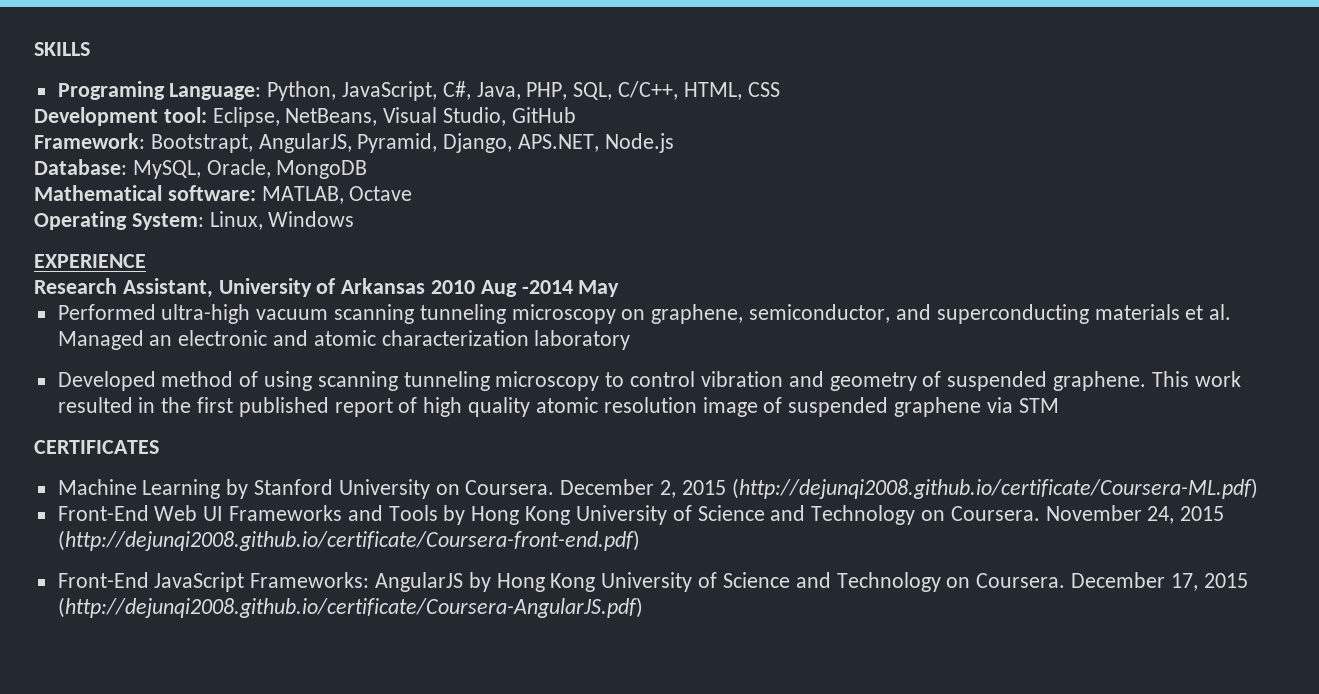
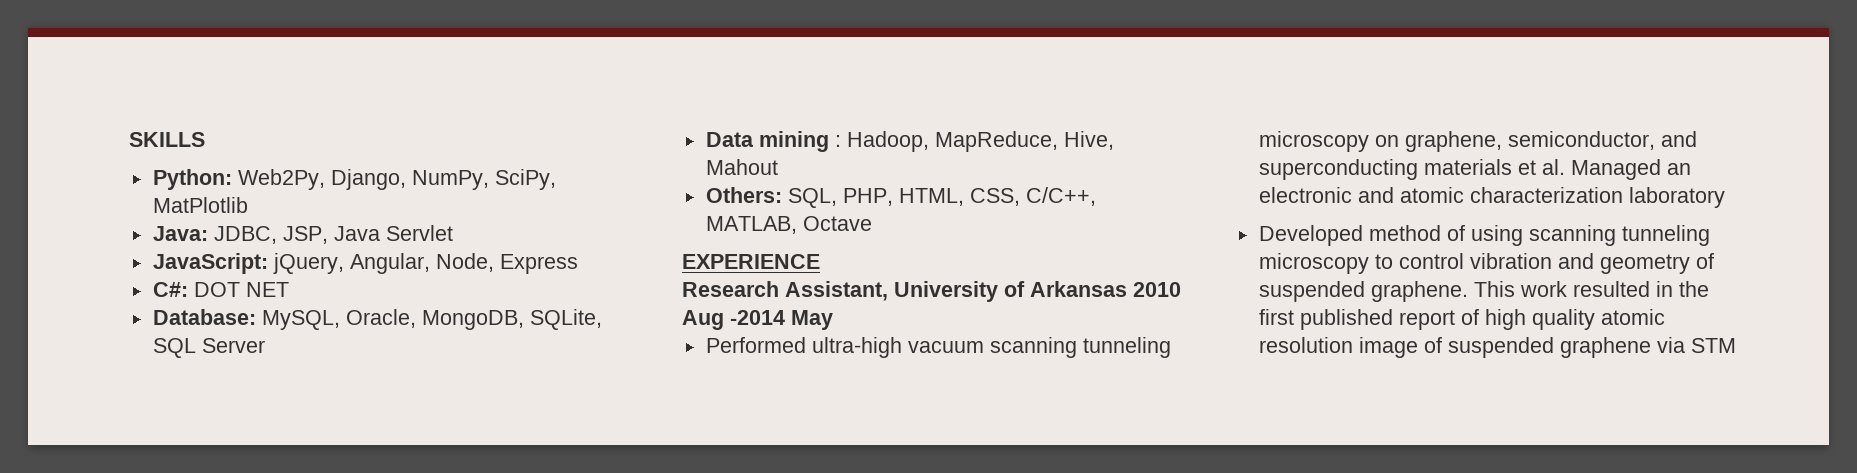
[57,81,780,101] [34,107,576,127] [34,133,674,153] [34,159,368,179] [34,185,413,204] [34,211,355,230] Programing Language: Python, JavaScript, C#, Java, PHP, SQL, C/C++, HTML, CSS // Development tool: Eclipse, NetBeans, Visual Studio, GitHub // Framework: Bootstrapt, AngularJS, Pyramid, Django, APS.NET, Node.js // Database: MySQL, Oracle, MongoDB // Mathematical software: MATLAB, Octave // Operating System: Linux, Windows -> [152,169,556,190] [152,197,248,213] [152,225,453,244] [152,253,578,274] [152,282,289,297] [152,309,602,330] [152,338,265,358] [705,131,1114,152] [705,159,778,175] [705,187,1096,208] [705,216,872,234] Python: Web2Py, Django, NumPy, SciPy, MatPlotlib // Java: JDBC, JSP, Java Servlet // JavaScript: jQuery, Angular, Node, Express // C#: DOT NET // Database: MySQL, Oracle, MongoDB, SQLite, SQL Server // Data mining : Hadoop, MapReduce, Hive, Mahout // Others: SQL, PHP, HTML, CSS, C/C++, MATLAB, Octave
[34,440,159,454] [57,478,1258,499] [57,505,1225,525] [57,530,640,551] [57,572,1248,592] [57,597,643,618] // CERTIFICATES // Machine Learning by Stanford University on Coursera. December 2, 2015 (http://dejunqi2008.github.io/certificate/Coursera-ML.pdf) // Front-End Web UI Frameworks and Tools by Hong Kong University of Science and Technology on Coursera. November 24, 2015 (http://dejunqi2008.github.io/certificate/Coursera-front-end.pdf) // Front-End JavaScript Frameworks: AngularJS by Hong Kong University of Science and Technology on Coursera. December 17, 2015 (http://dejunqi2008.github.io/certificate/Coursera-AngularJS.pdf) -> (1736, 345) none

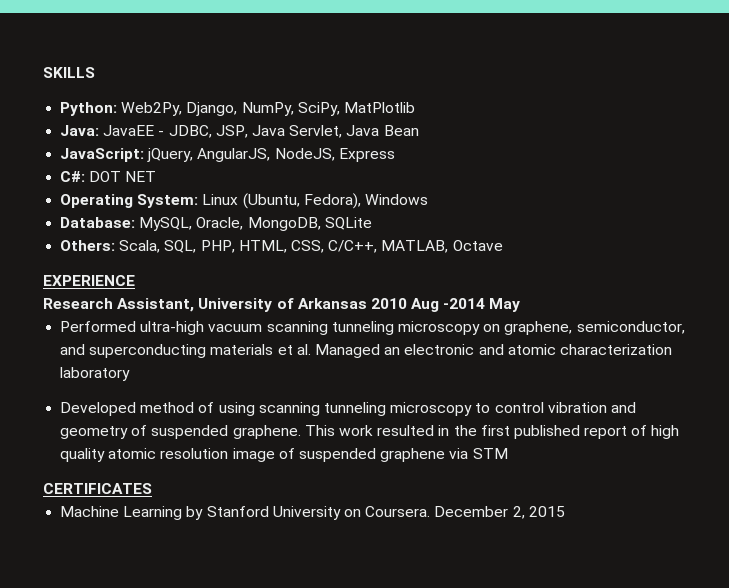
(208, 233) none -> [103,125,165,136] JavaEE -
[385,225,453,241] Servlet -> [289,125,419,138] Servlet, Java Bean
[349,253,494,274] Angular, Node, -> [197,148,335,162] AngularJS, NodeJS,
[152,309,602,330] [152,338,265,358] [705,131,1114,152] [705,159,778,175] Database: MySQL, Oracle, MongoDB, SQLite, SQL Server // Data mining : Hadoop, MapReduce, Hive, Mahout -> [60,193,428,209] [60,217,372,231] Operating System: Linux (Ubuntu, Fedora), Windows // Database: MySQL, Oracle, MongoDB, SQLite
(782, 195) none -> [119,240,161,253] Scala,
(1736, 345) none -> [43,483,152,494] [60,506,565,520] // CERTIFICATES // Machine Learning by Stanford University on Coursera. December 2, 2015

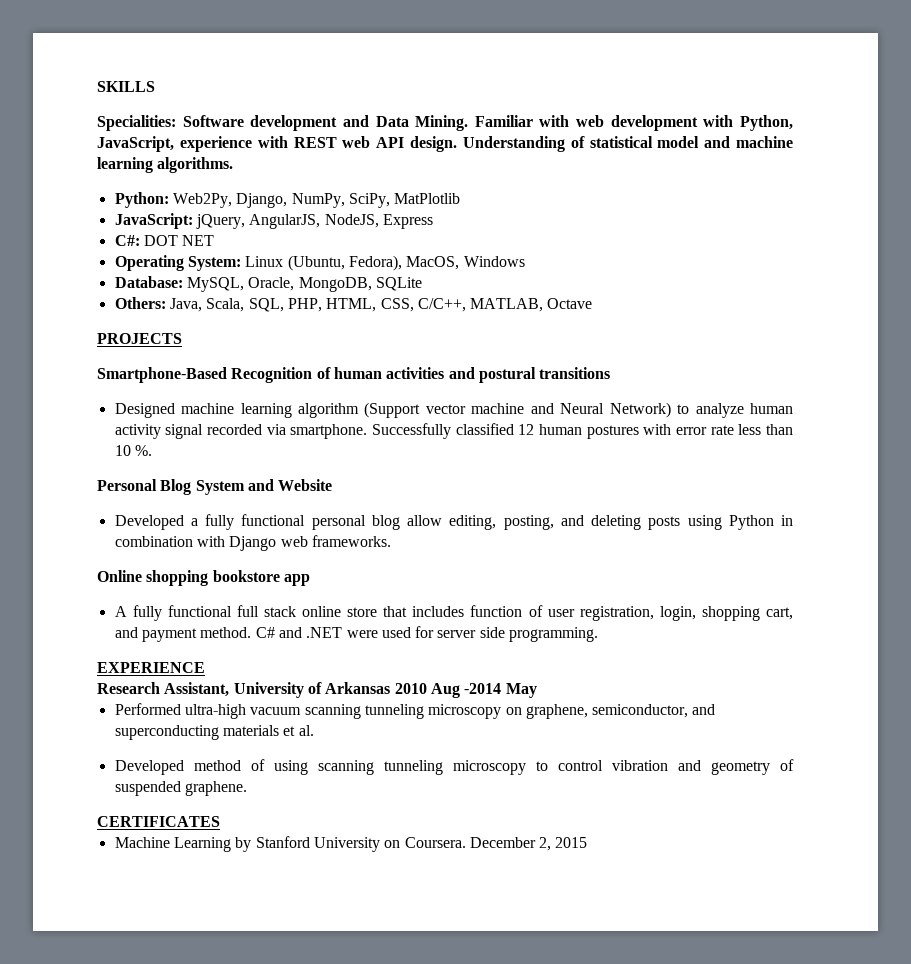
(95, 72) none -> [97,115,793,131] [97,136,794,152] [97,157,234,173] // Specialities: Software development and Data Mining. Familiar with web development with Python, JavaScript, experience with REST web API design. Understanding of statistical model and machine learning algorithms.
[60,125,419,138] // Java: JavaEE - JDBC, JSP, Java Servlet, Java Bean -> (461, 198) none
(361, 201) none -> [406,256,460,270] MacOS,
(116, 245) none -> [169,298,202,312] Java,
(503, 245) none -> [97,333,182,344] [97,367,611,383] [114,402,793,418] [114,423,793,439] [114,445,152,456] [97,479,333,495] [114,514,793,530] [114,535,391,551] [97,570,310,586] [114,605,794,621] [114,626,599,642] // PROJECTS // Smartphone-Based Recognition of human activities and postural transitions // Designed machine learning algorithm (Support vector machine and Neural Network) to analyze human activity signal recorded via smartphone. Successfully classified 12 human postures with error rate less than 10 %. // Personal Blog System and Website // Developed a fully functional personal blog allow editing, posting, and deleting posts using Python in combination with Django web frameworks. // Online shopping bookstore app // A fully functional full stack online store that includes function of user registration, login, shopping cart, and payment method. C# and .NET were used for server side programming.
[314,344,672,358] [60,367,131,381] Managed an electronic and atomic characterization laboratory -> (314, 730) none
[304,425,680,439] [60,448,508,462] This work resulted in the first published report of high quality atomic resolution image of suspended graphene via STM -> (247, 788) none

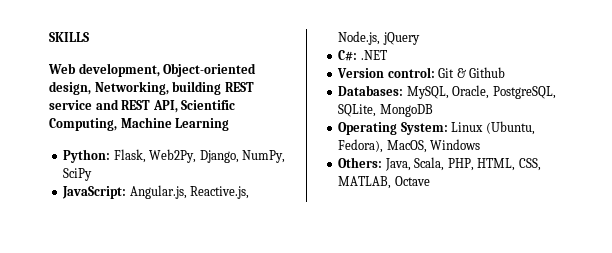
[97,115,793,131] [97,136,794,152] [97,157,234,173] Specialities: Software development and Data Mining. Familiar with web development with Python, JavaScript, experience with REST web API design. Understanding of statistical model and machine learning algorithms. -> [48,63,257,77] [49,81,254,95] [49,99,236,113] [49,117,230,131] Web development, Object-oriented design, Networking, building REST service and REST API, Scientific Computing, Machine Learning
(169, 200) none -> [113,149,146,163] Flask,
[348,193,461,208] SciPy, MatPlotlib -> [63,168,93,181] SciPy
[195,214,433,229] [114,235,215,246] jQuery, AngularJS, NodeJS, Express // C#: DOT NET -> [129,185,250,199] [338,31,420,45] [338,50,387,61] [337,67,506,78] [338,85,556,99] [338,104,433,117] Angular.js, Reactive.js, Node.js, jQuery // C#: .NET // Version control: Git & Github // Databases: MySQL, Oracle, PostgreSQL, SQLite, MongoDB
[114,276,422,292] // Database: MySQL, Oracle, MongoDB, SQLite -> (481, 144) none
[248,298,284,312] SQL, -> (445, 164) none
[417,298,466,312] C/C++, -> (541, 164) none
[97,333,182,344] [97,367,611,383] [114,402,793,418] [114,423,793,439] [114,445,152,456] [97,479,333,495] [114,514,793,530] [114,535,391,551] [97,570,310,586] [114,605,794,621] [114,626,599,642] [97,662,205,673] [97,682,537,698] [114,703,716,719] [114,725,314,740] [114,759,794,775] [114,781,247,796] [97,816,220,827] [114,836,588,852] // PROJECTS // Smartphone-Based Recognition of human activities and postural transitions // Designed machine learning algorithm (Support vector machine and Neural Network) to analyze human activity signal recorded via smartphone. Successfully classified 12 human postures with error rate less than 10 %. // Personal Blog System and Website // Developed a fully functional personal blog allow editing, posting, and deleting posts using Python in combination with Django web frameworks. // Online shopping bookstore app // A fully functional full stack online store that includes function of user registration, login, shopping cart, and payment method. C# and .NET were used for server side programming. // EXPERIENCE // Research Assistant, University of Arkansas 2010 Aug -2014 May // Performed ultra-high vacuum scanning tunneling microscopy on graphene, semiconductor, and superconducting materials et al. // Developed method of using scanning tunneling microscopy to control vibration and geometry of suspended graphene. // CERTIFICATES // Machine Learning by Stanford University on Coursera. December 2, 2015 -> (430, 181) none

